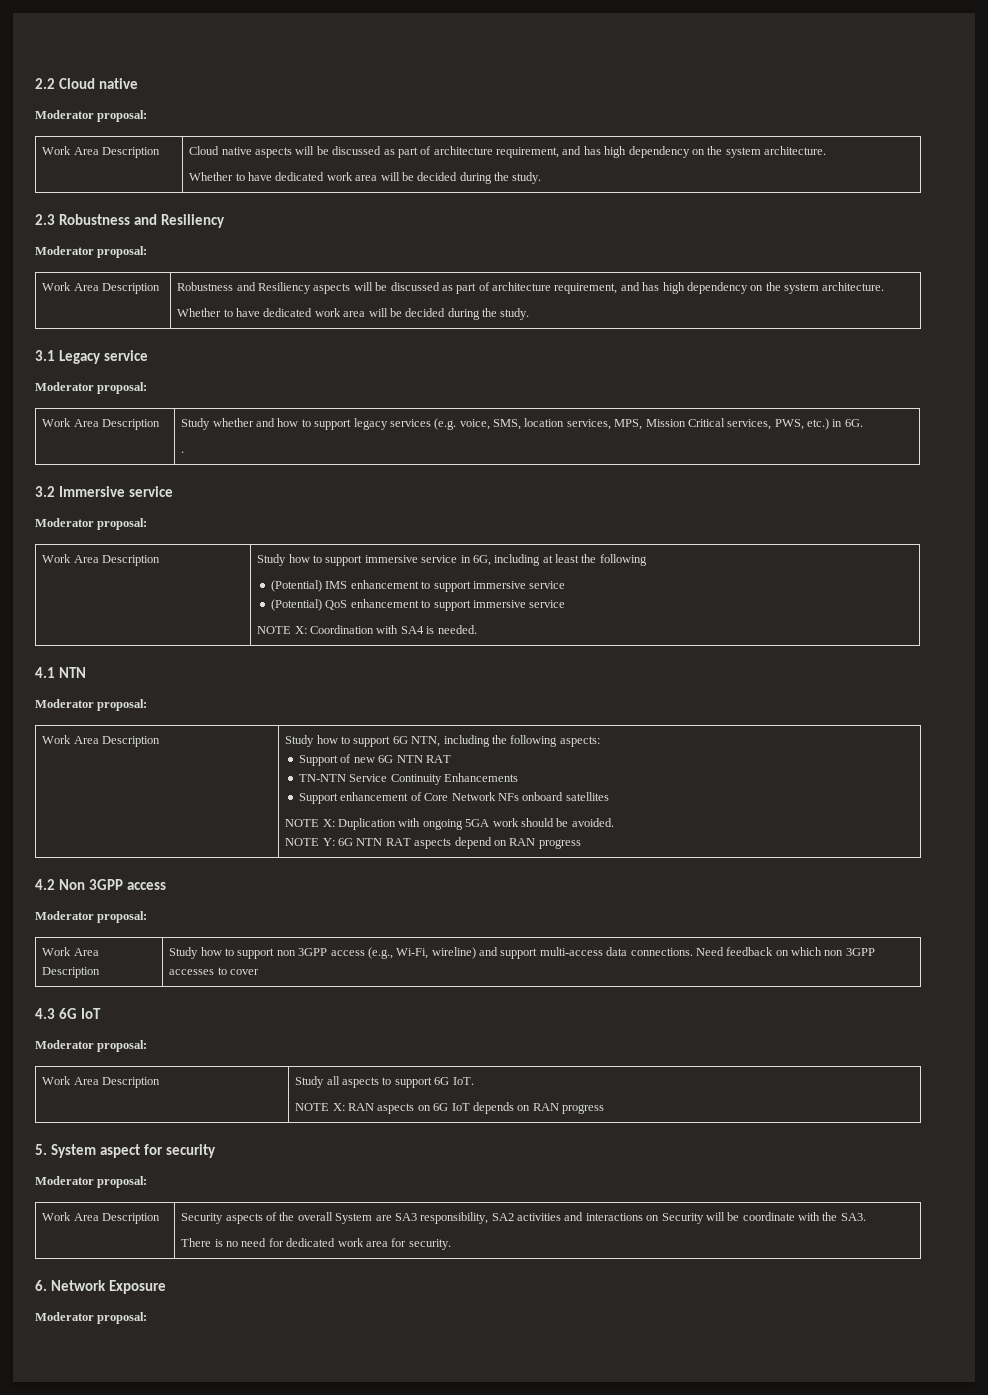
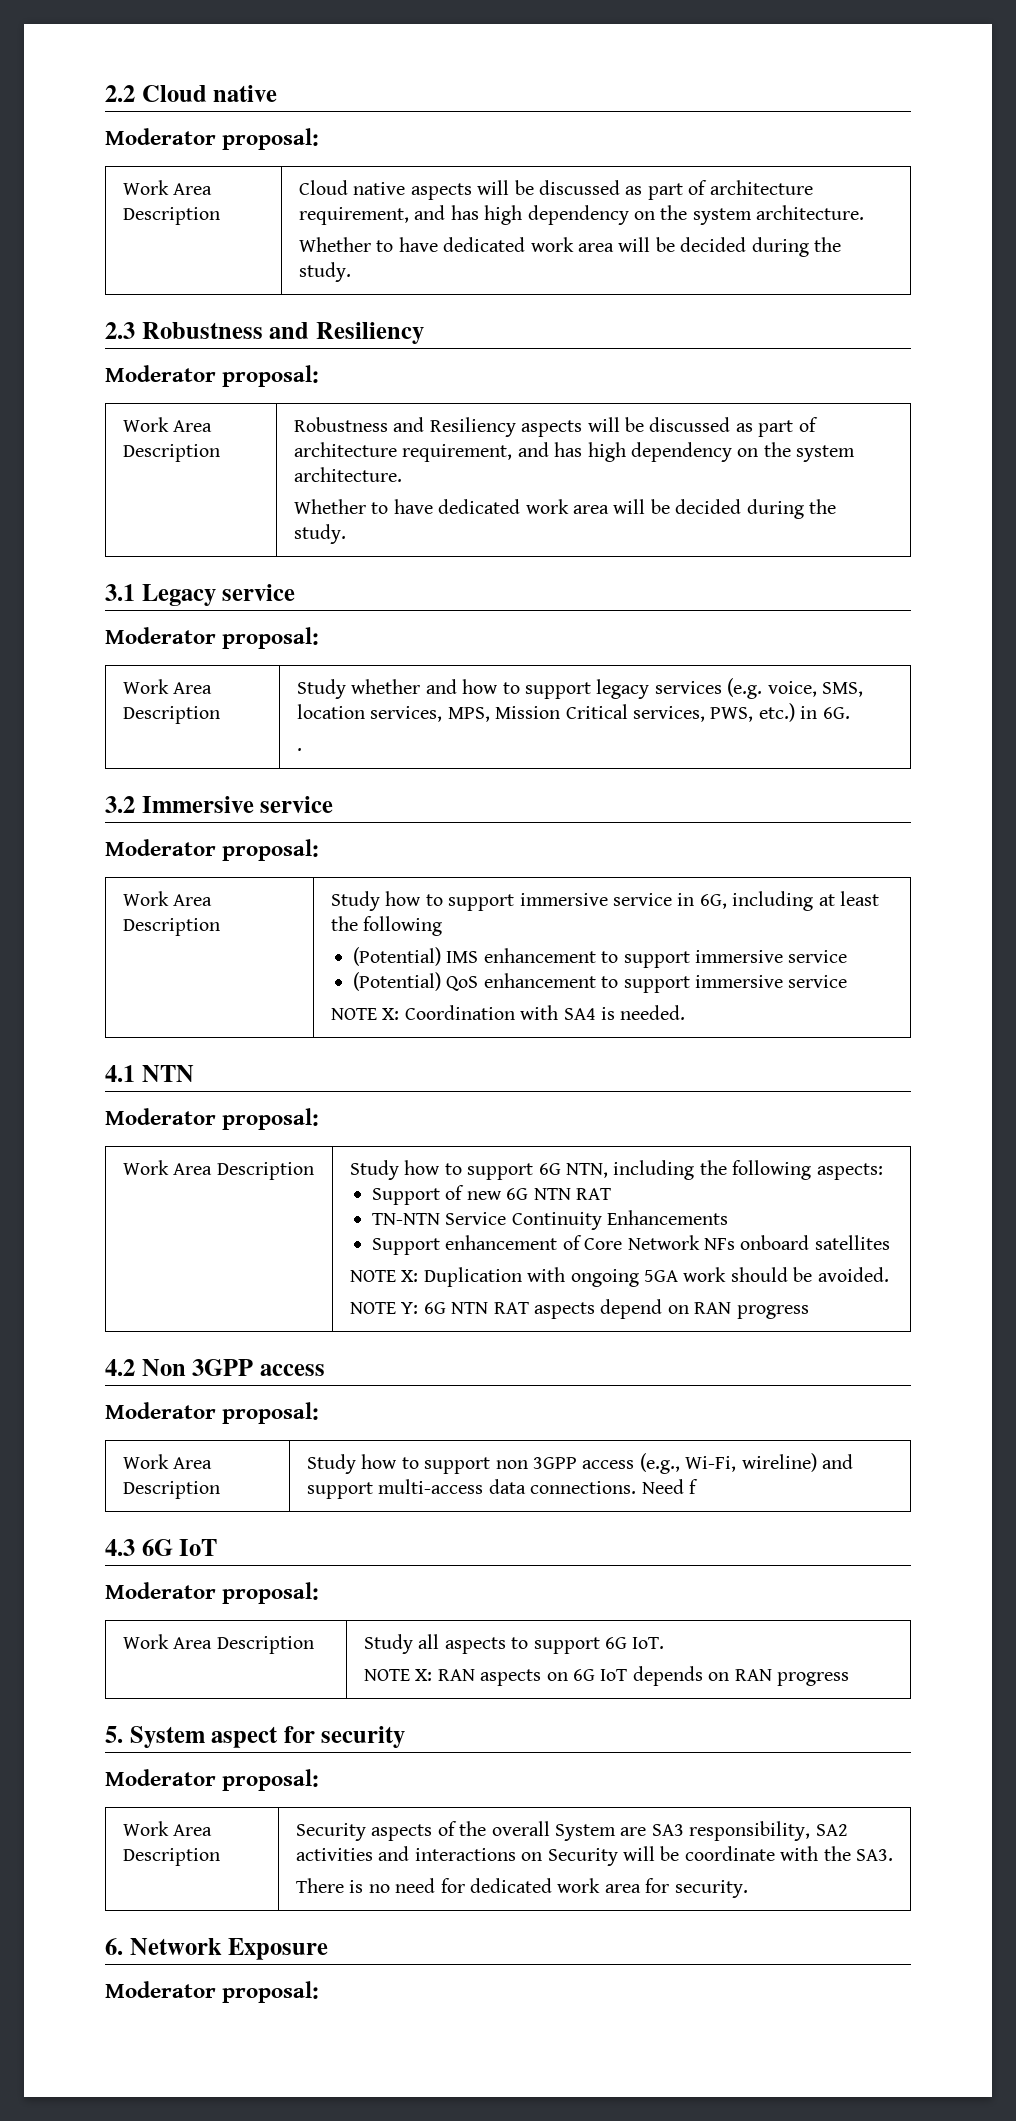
[726,947,875,956] [169,967,260,975] feedback on which non 3GPP accesses to cover -> [688,1479,698,1494] f

